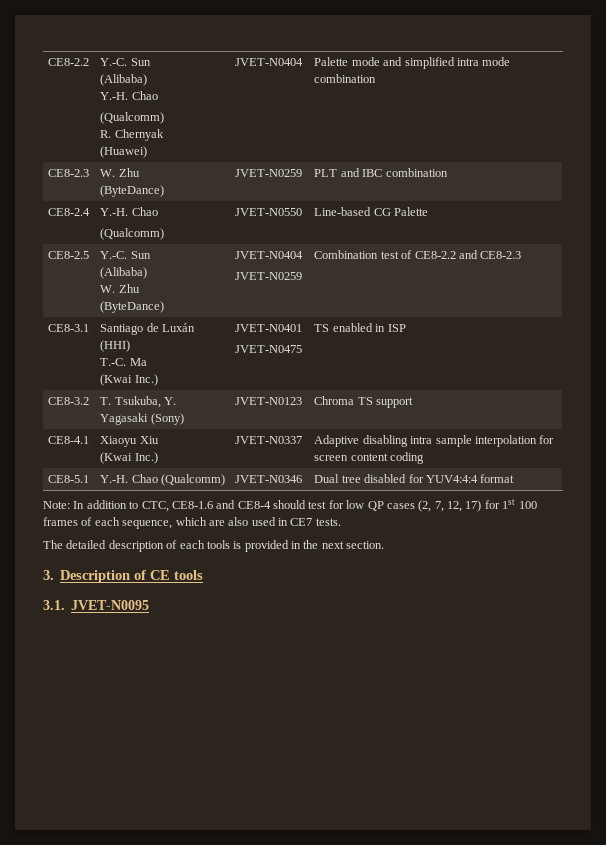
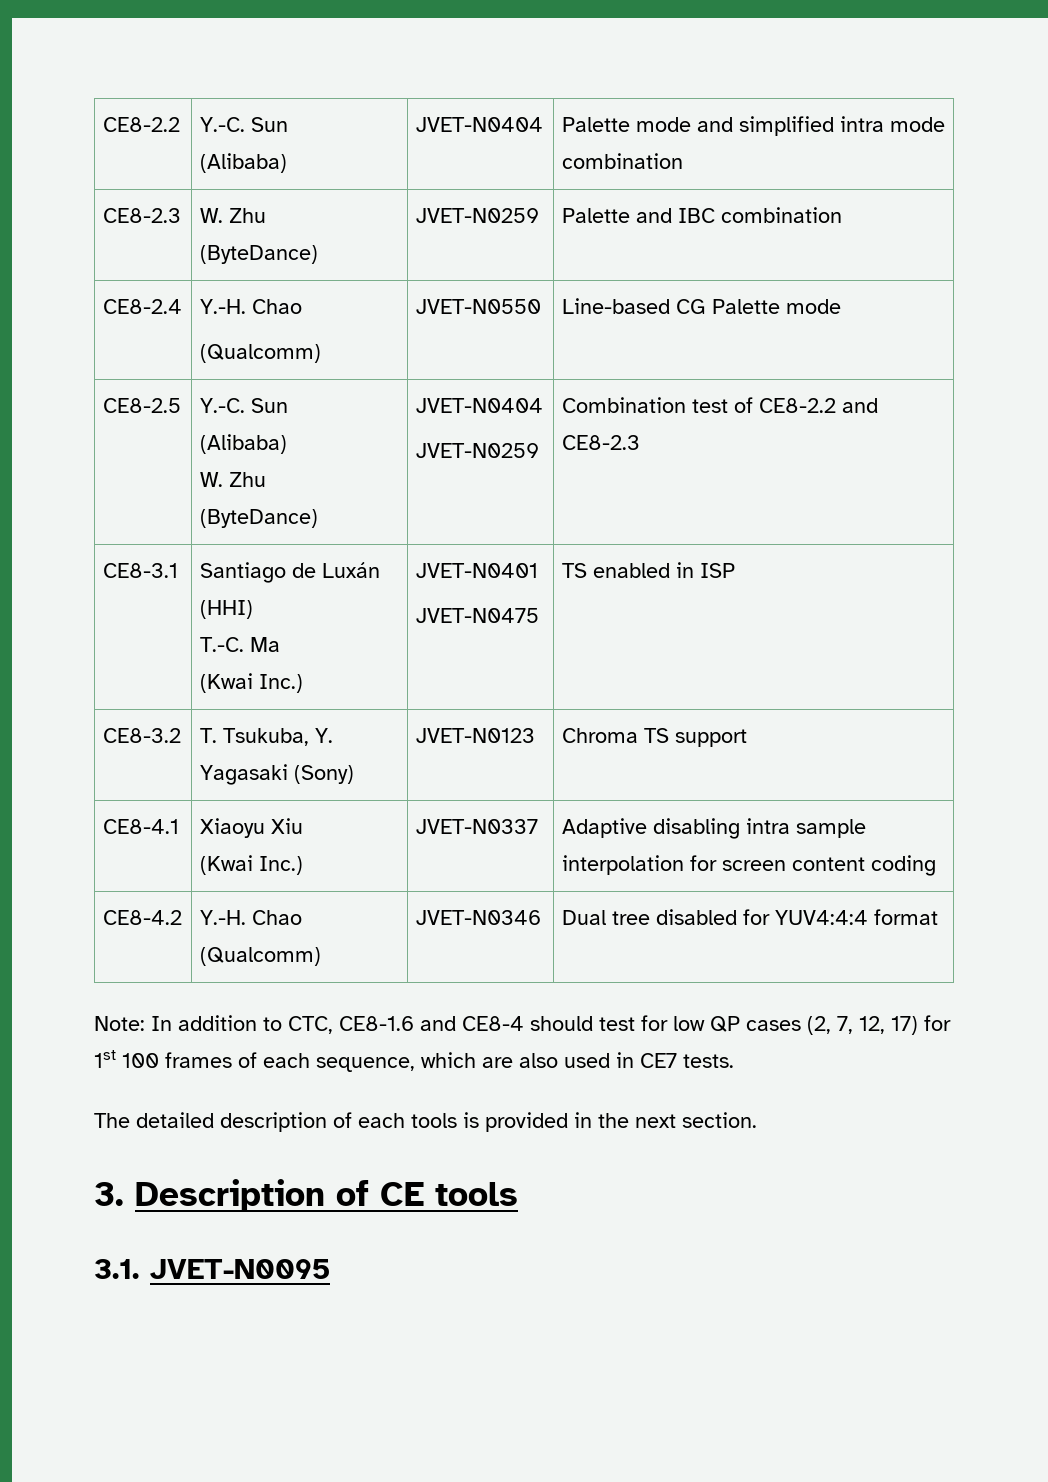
[100,91,158,100] [100,112,165,124] [100,129,164,141] [100,146,148,158] // Y.-H. Chao // (Qualcomm) // R. Chernyak // (Huawei) -> (287, 163) none
[314,169,338,177] PLT -> [561,208,630,223] Palette
(429, 211) none -> [785,299,841,314] mode
[48,475,90,483] CE8-5.1 -> [102,910,182,925] CE8-4.2

